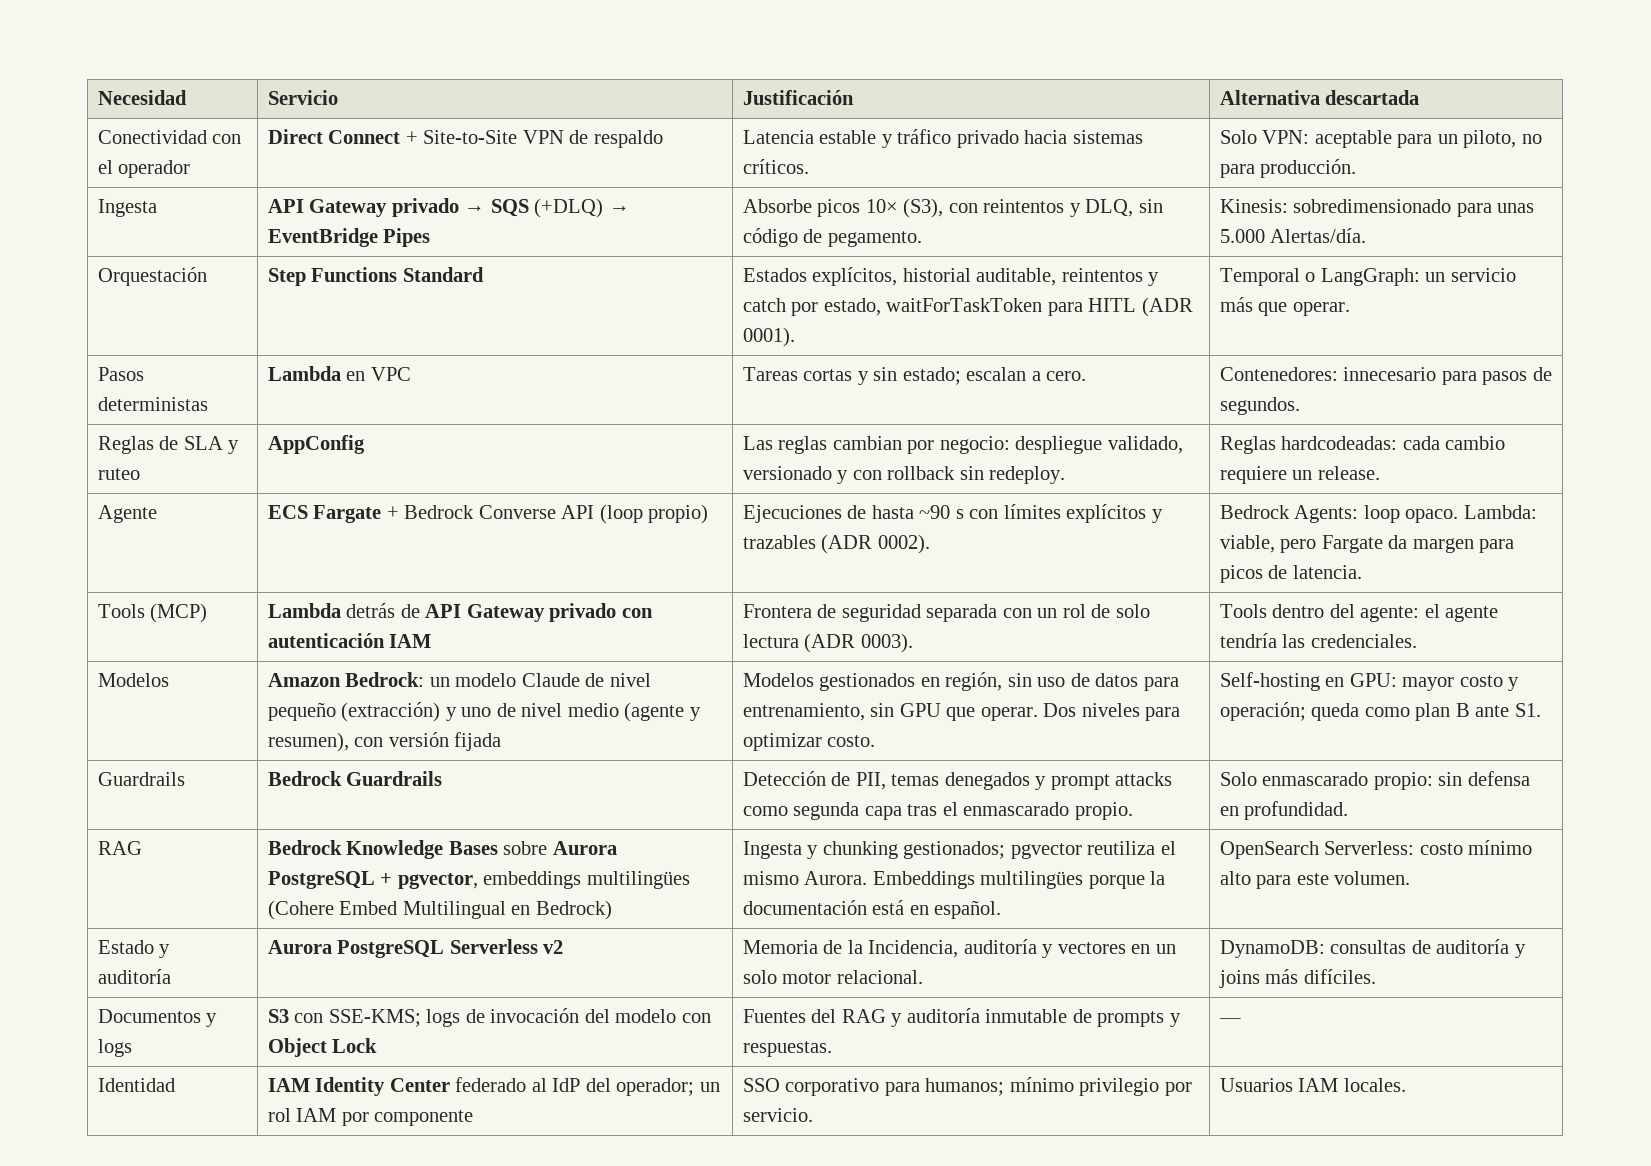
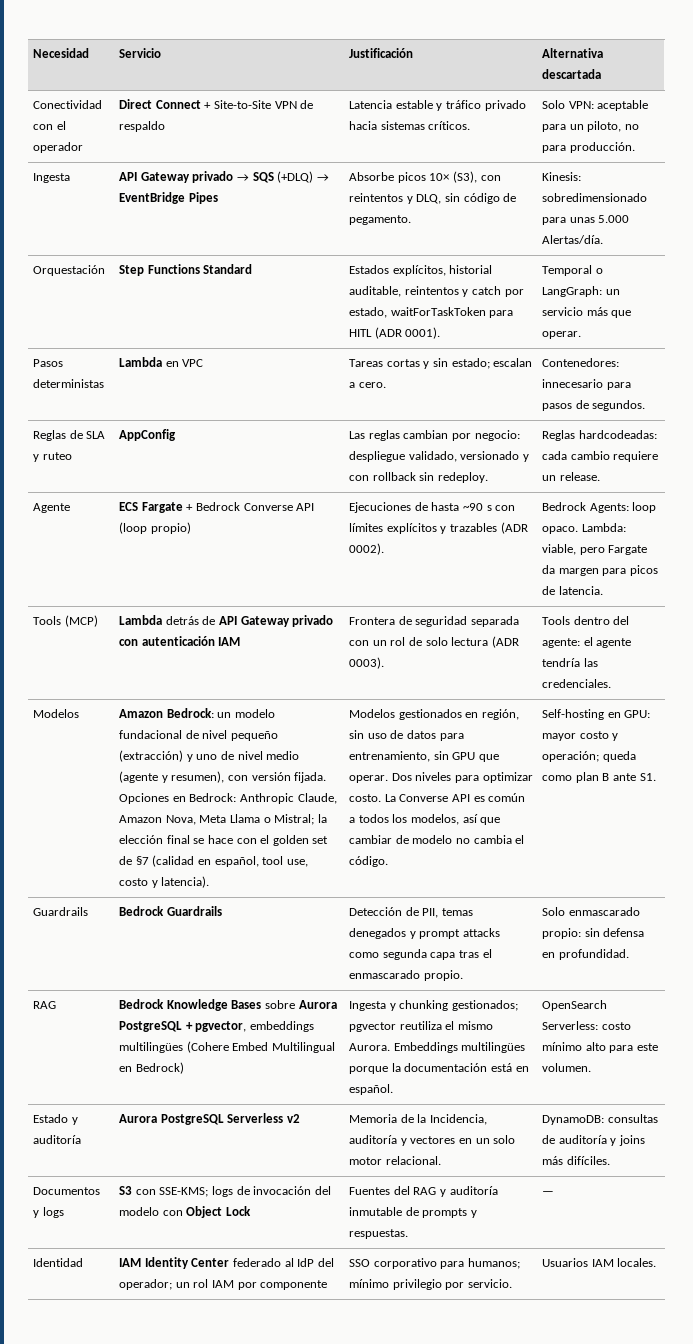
[521,673,580,687] Claude -> [119,730,183,739] fundacional
[454,732,502,751] fijada -> [294,772,327,783] [119,793,337,804] [119,814,327,825] [119,835,329,846] [119,855,308,867] [119,876,210,888] fijada. Opciones en Bedrock: Anthropic Claude, Amazon Nova, Meta Llama o Mistral; la elección final se hace con el golden set de §7 (calidad en español, tool use, costo y latencia).
(876, 741) none -> [384,793,526,802] [349,814,501,825] [349,835,525,844] [349,856,389,867] La Converse API es común a todos los modelos, así que cambiar de modelo no cambia el código.

